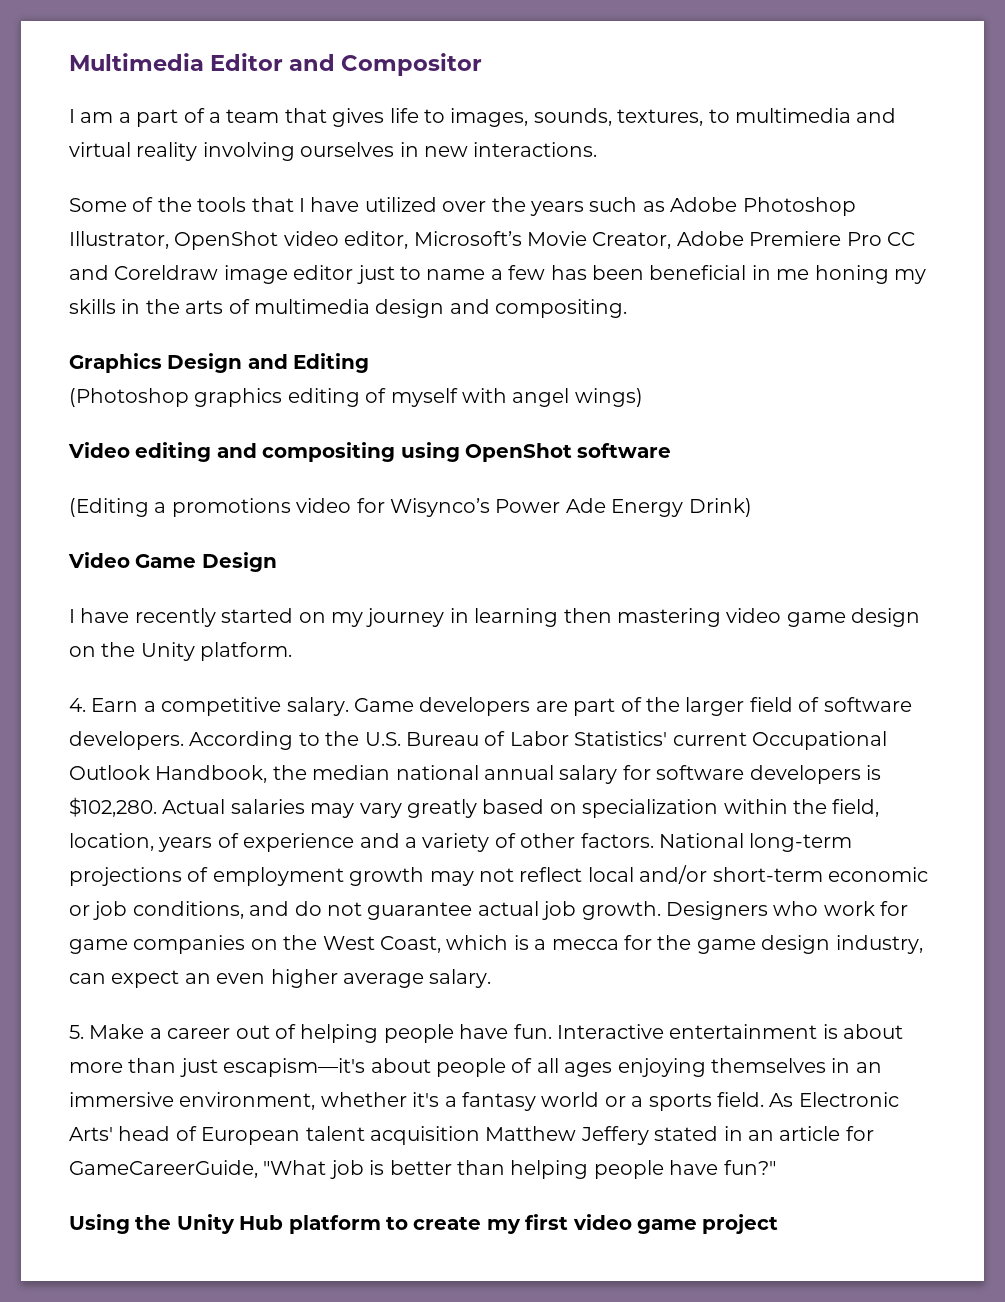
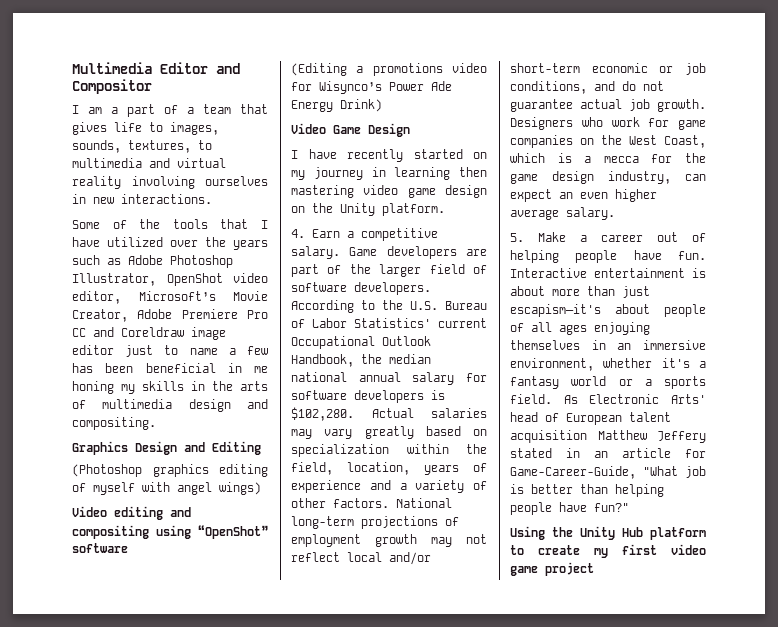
[465,443,572,462] OpenShot -> [198,524,268,539] “OpenShot”
[69,1160,258,1178] GameCareerGuide, -> [510,466,636,479] Game-Career-Guide,

